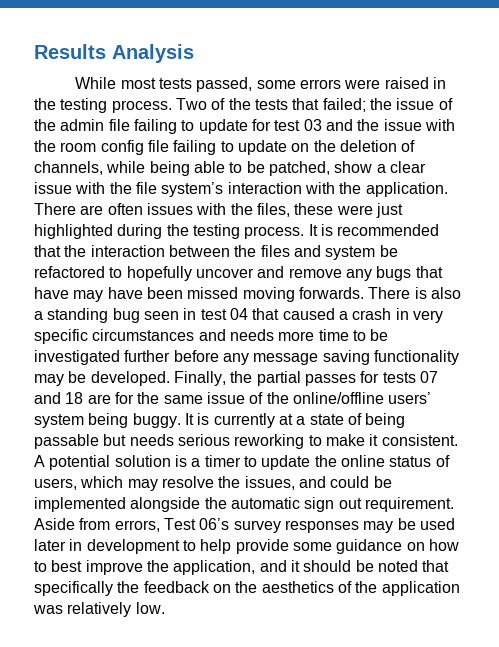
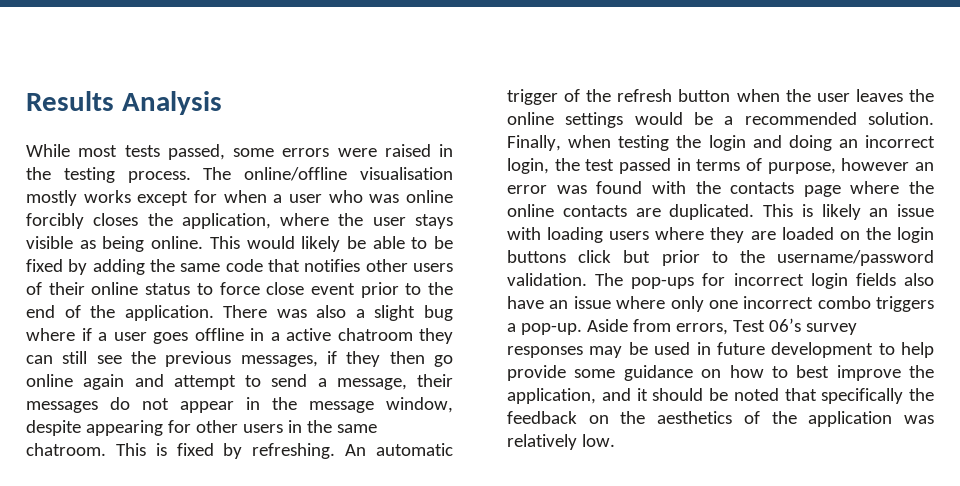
[175,98,453,112] [34,119,455,134] [34,140,416,155] [34,161,426,176] [34,182,448,197] [34,203,403,218] [34,224,440,239] [34,245,398,260] [34,266,443,281] [34,287,461,302] [34,308,443,323] [34,329,389,344] [34,350,459,365] [34,371,438,386] [34,392,432,404] [34,413,406,428] [34,434,458,449] [34,455,450,470] [34,476,392,491] [34,497,454,512] Two of the tests that failed; the issue of the admin file failing to update for test 03 and the issue with the room config file failing to update on the deletion of channels, while being able to be patched, show a clear issue with the file system’s interaction with the application. There are often issues with the files, these were just highlighted during the testing process. It is recommended that the interaction between the files and system be refactored to hopefully uncover and remove any bugs that have may have been missed moving forwards. There is also a standing bug seen in test 04 that caused a crash in very specific circumstances and needs more time to be investigated further before any message saving functionality may be developed. Finally, the partial passes for tests 07 and 18 are for the same issue of the online/offline users’ system being buggy. It is currently at a state of being passable but needs serious reworking to make it consistent. A potential solution is a timer to update the online status of users, which may resolve the issues, and could be implemented alongside the automatic sign out requirement. -> [203,167,453,181] [26,190,454,206] [26,213,453,229] [26,236,453,252] [26,259,453,275] [26,282,453,298] [26,305,453,321] [26,328,453,344] [26,351,453,367] [26,374,453,390] [26,397,453,413] [26,420,377,436] [26,443,453,459] [507,89,934,105] [507,112,934,128] [507,135,935,151] [507,158,934,174] [507,181,934,197] [507,204,934,220] [507,227,934,243] [507,250,934,266] [507,273,934,289] [507,296,934,312] [507,323,582,335] The online/offline visualisation mostly works except for when a user who was online forcibly closes the application, where the user stays visible as being online. This would likely be able to be fixed by adding the same code that notifies other users of their online status to force close event prior to the end of the application. There was also a slight bug where if a user goes offline in a active chatroom they can still see the previous messages, if they then go online again and attempt to send a message, their messages do not appear in the message window, despite appearing for other users in the same chatroom. This is fixed by refreshing. An automatic trigger of the refresh button when the user leaves the online settings would be a recommended solution. Finally, when testing the login and doing an incorrect login, the test passed in terms of purpose, however an error was found with the contacts page where the online contacts are duplicated. This is likely an issue with loading users where they are loaded on the login buttons click but prior to the username/password validation. The pop-ups for incorrect login fields also have an issue where only one incorrect combo triggers a pop-up.
[34,539,83,551] later in -> [696,342,765,355] in future

